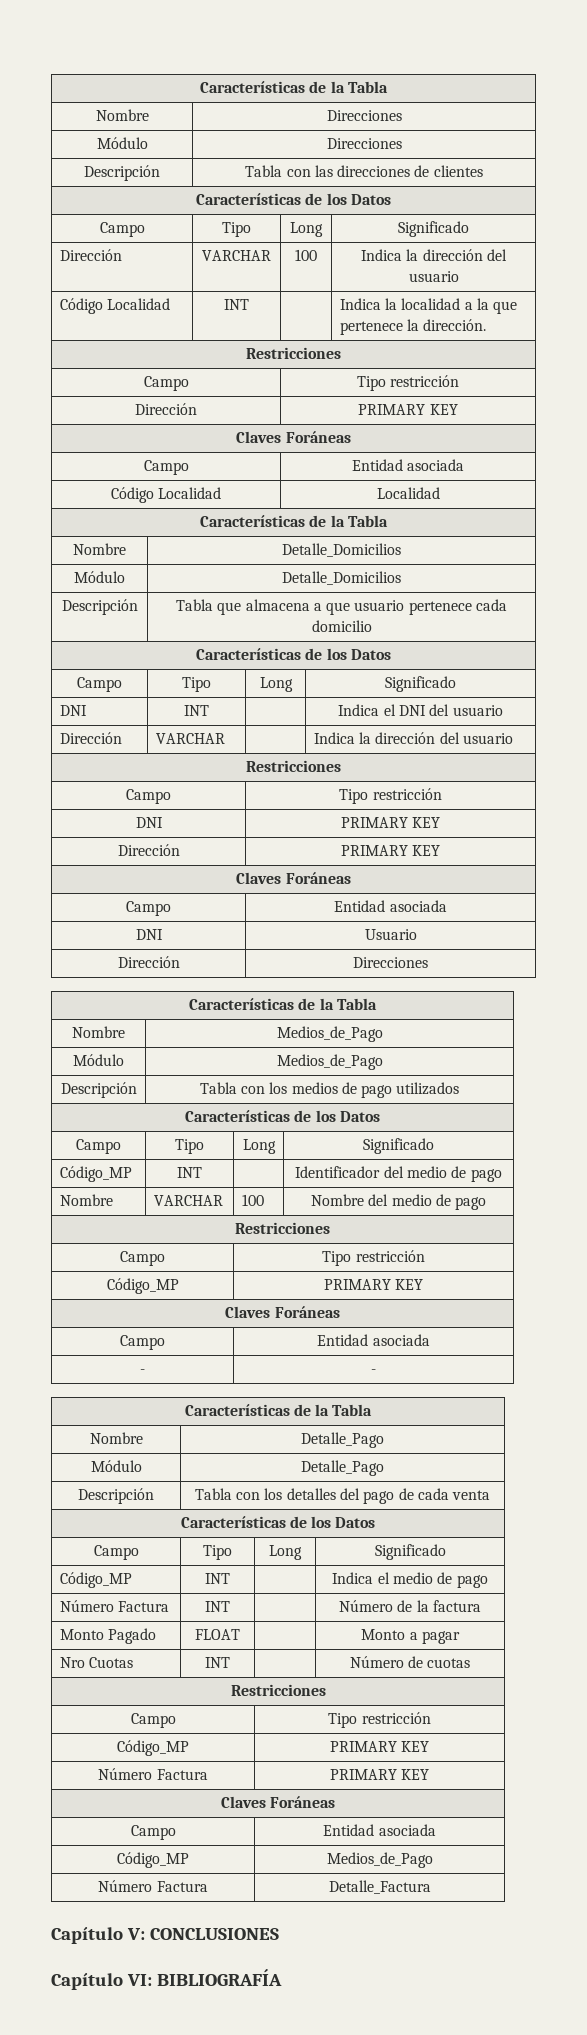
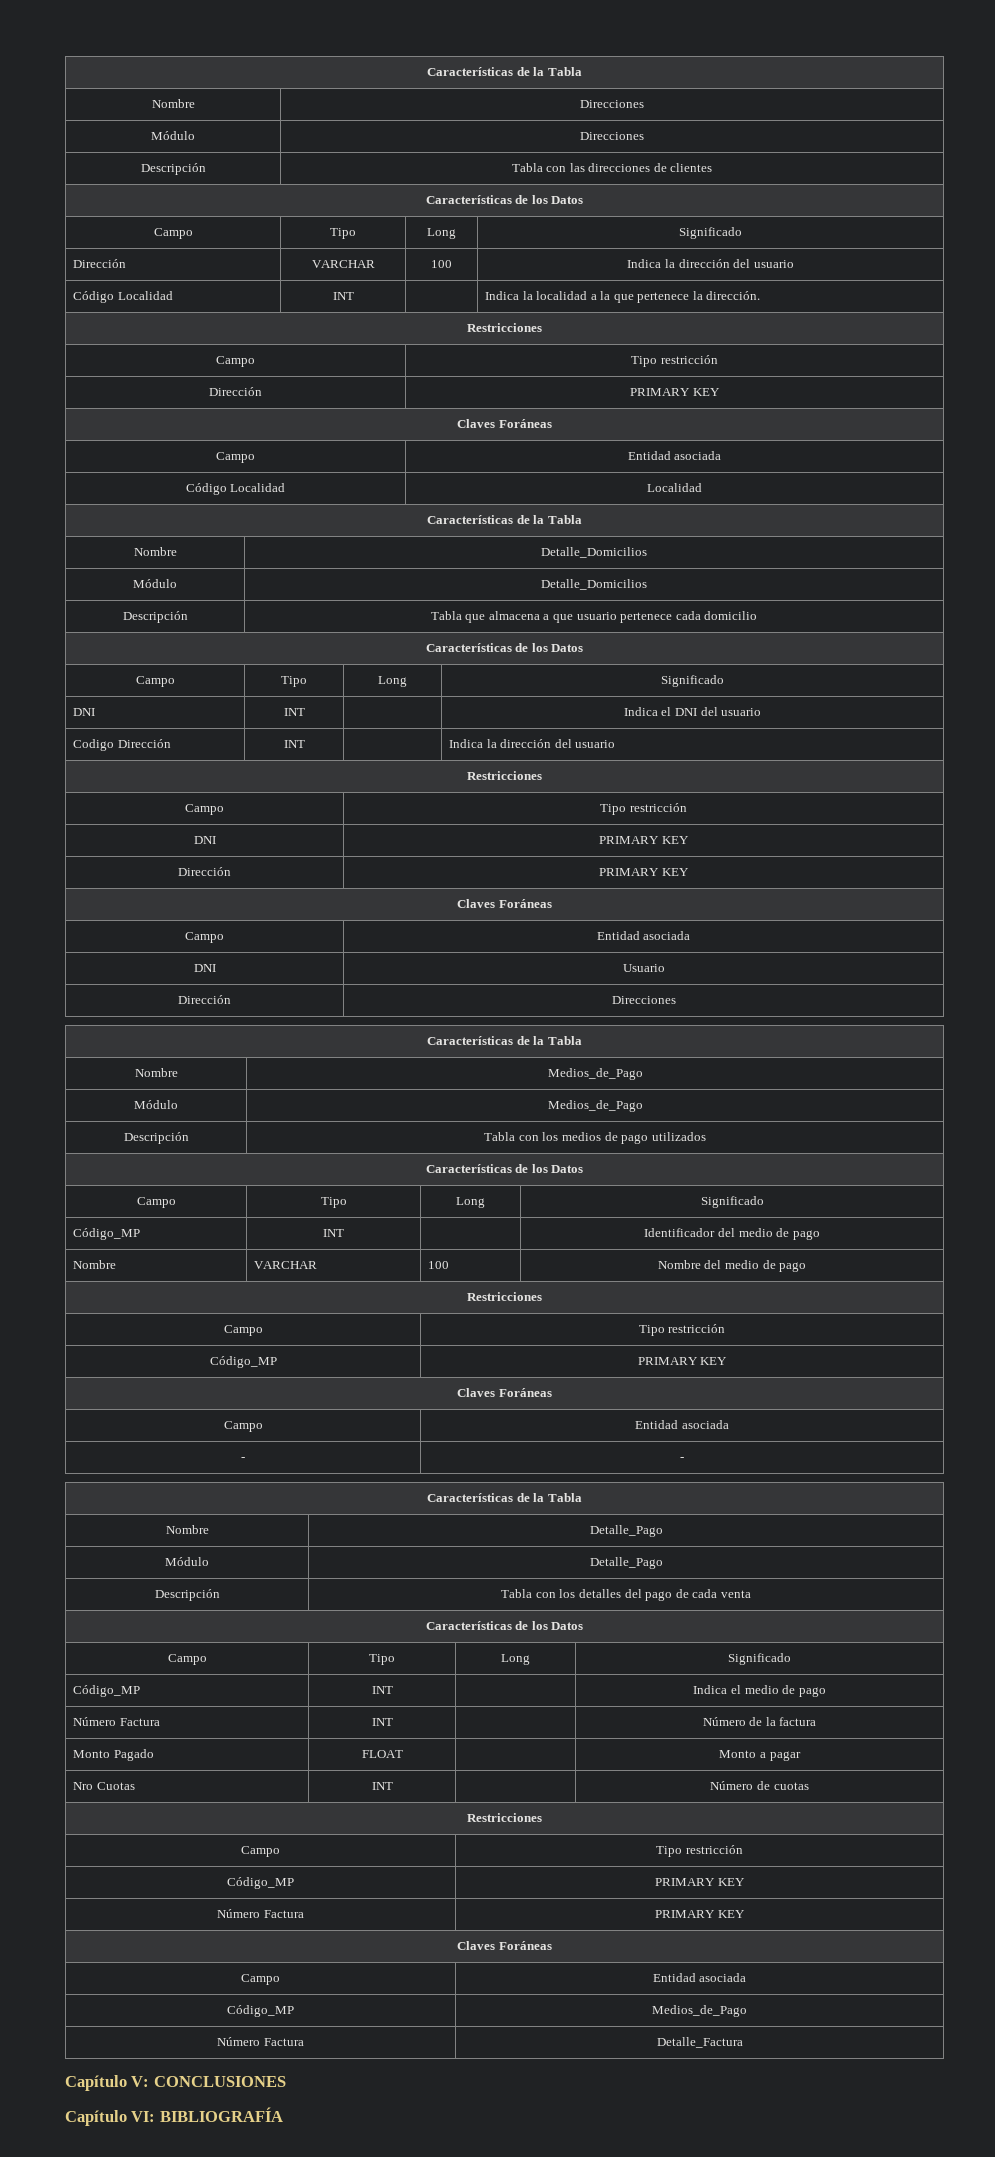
[59,732,122,744] [155,733,225,744] Dirección | VARCHAR -> [73,739,171,751] [283,740,305,748] Codigo Dirección | INT

